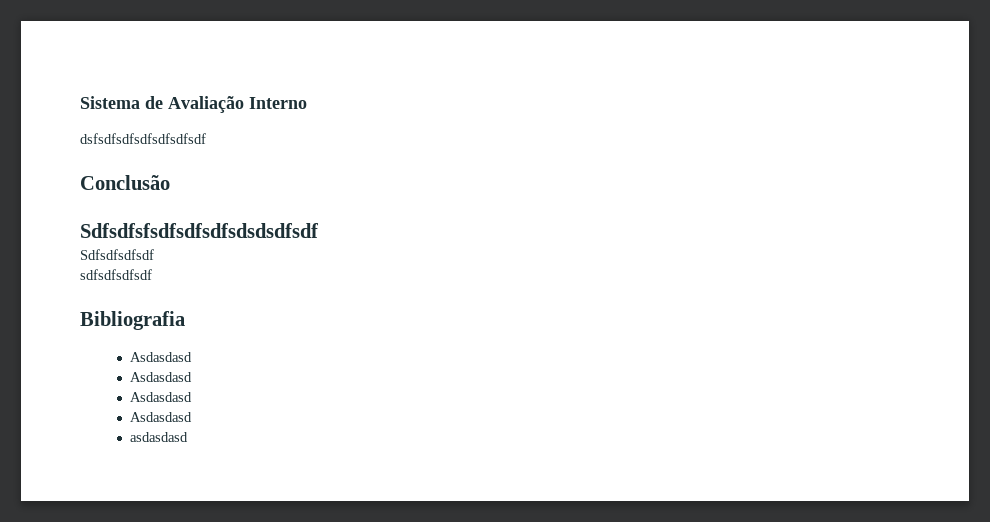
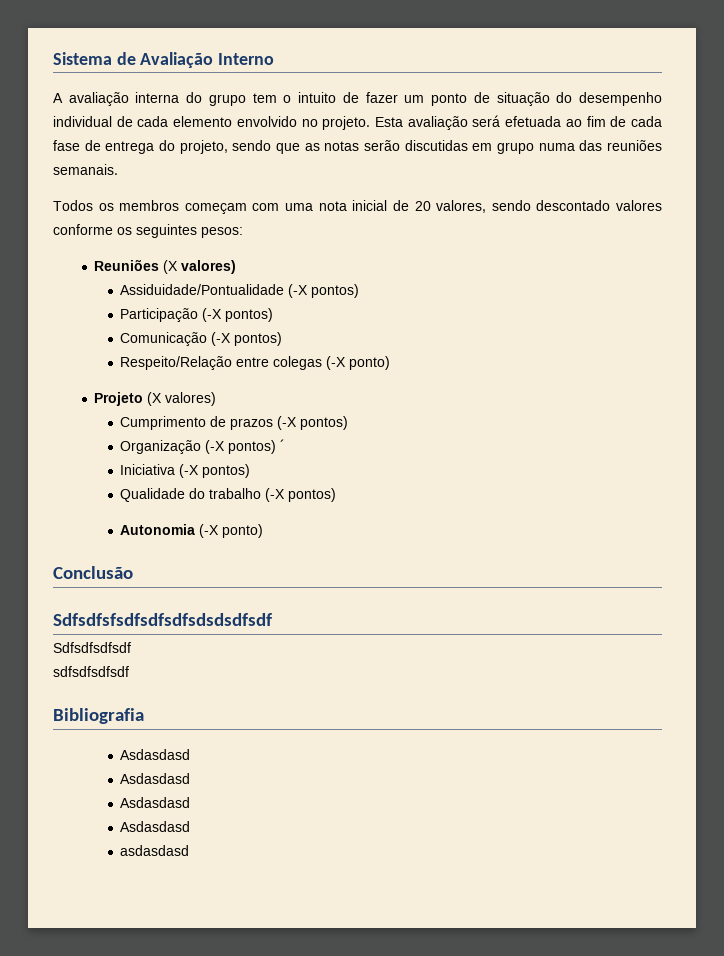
[80,133,206,144] dsfsdfsdfsdfsdfsdfsdf -> [53,92,662,106] [53,115,662,130] [53,140,662,154] [53,164,118,175] [53,200,663,214] [53,224,243,238] [94,259,237,274] [120,284,360,298] [120,308,274,322] [120,332,283,346] [120,356,391,370] [94,392,217,406] [120,416,349,430] [120,439,286,454] [120,464,251,478] [120,488,337,502] [120,524,264,538] A avaliação interna do grupo tem o intuito de fazer um ponto de situação do desempenho individual de cada elemento envolvido no projeto. Esta avaliação será efetuada ao fim de cada fase de entrega do projeto, sendo que as notas serão discutidas em grupo numa das reuniões semanais. // Todos os membros começam com uma nota inicial de 20 valores, sendo descontado valores conforme os seguintes pesos: // Reuniões (X valores) // Assiduidade/Pontualidade (-X pontos) // Participação (-X pontos) // Comunicação (-X pontos) // Respeito/Relação entre colegas (-X ponto) // Projeto (X valores) // Cumprimento de prazos (-X pontos) // Organização (-X pontos) ´ // Iniciativa (-X pontos) // Qualidade do trabalho (-X pontos) // Autonomia (-X ponto)

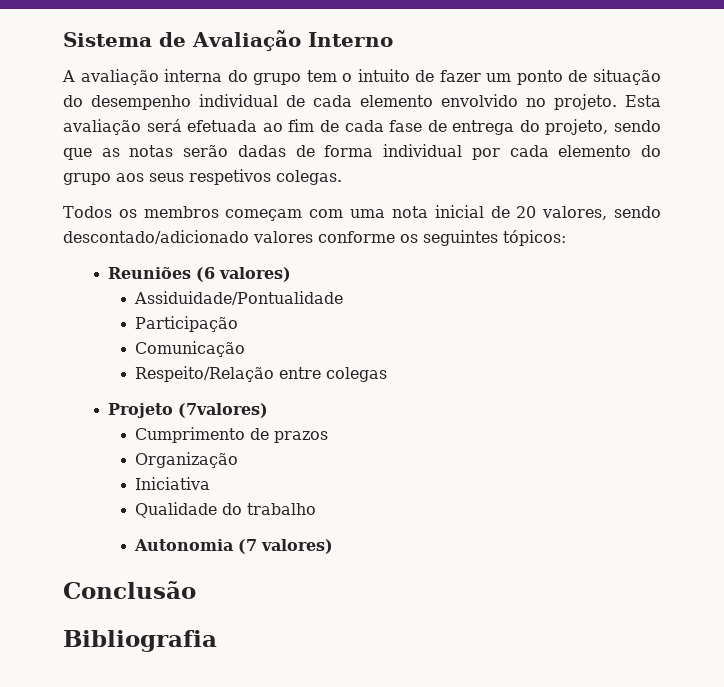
[404,140,662,154] [53,164,118,175] discutidas em grupo numa das reuniões semanais. -> [237,144,662,160] [63,169,342,185] dadas de forma individual por cada elemento do grupo aos seus respetivos colegas.
[536,200,611,211] descontado -> [63,230,249,244] descontado/adicionado
[201,227,243,238] pesos: -> [503,230,566,246] tópicos:
[163,260,179,274] (X -> [196,267,216,282] (6
[288,284,360,298] (-X pontos) -> (344, 298) none
[202,308,274,322] (-X pontos) -> (239, 324) none
[211,332,283,346] (-X pontos) -> (246, 349) none
[326,356,391,370] (-X ponto) -> (388, 374) none
[147,392,217,406] (X valores) -> [178,403,269,418] (7valores)
[277,416,349,430] (-X pontos) -> (329, 437) none
[205,439,286,454] (-X pontos) ´ -> (239, 460) none
[179,464,251,478] (-X pontos) -> (211, 483) none
[265,488,337,502] (-X pontos) -> (317, 509) none
[199,524,264,538] (-X ponto) -> [238,539,334,554] (7 valores)
[53,613,272,626] [53,642,131,653] [53,666,129,677] [53,708,144,724] [120,749,191,760] [120,773,191,784] [120,797,191,808] [120,821,191,832] [120,845,190,856] Sdfsdfsfsdfsdfsdfsdsdsdfsdf // Sdfsdfsdfsdf // sdfsdfsdfsdf // Bibliografia // Asdasdasd // Asdasdasd // Asdasdasd // Asdasdasd // asdasdasd -> [63,630,217,652] Bibliografia

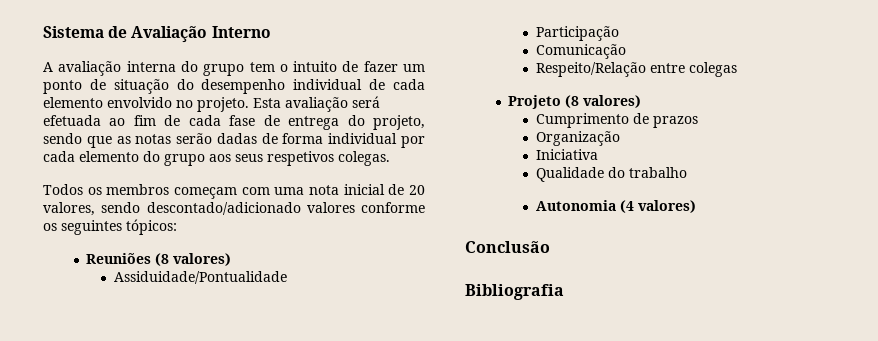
[196,267,216,282] (6 -> [155,253,170,266] (8
[178,403,269,418] (7valores) -> [565,95,642,108] (8 valores)
[238,539,258,554] (7 -> [619,200,634,213] (4

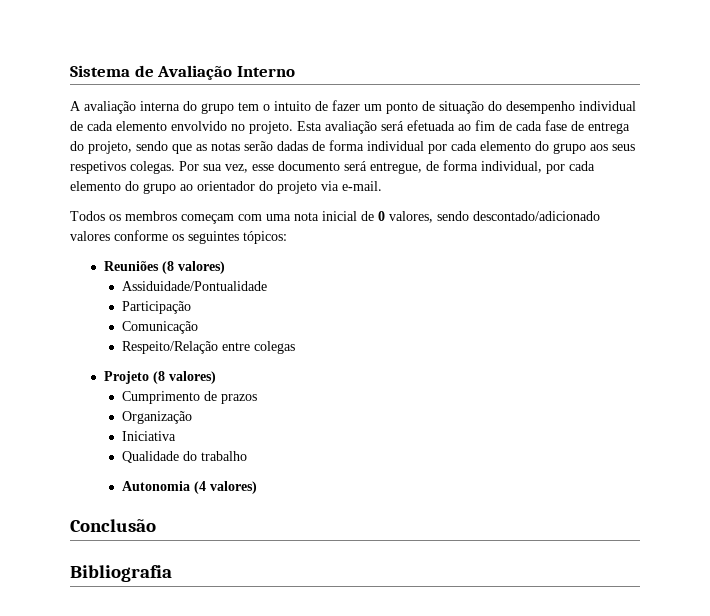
(390, 158) none -> [179,160,595,174] [70,181,382,194] Por sua vez, esse documento será entregue, de forma individual, por cada elemento do grupo ao orientador do projeto via e-mail.
[409,185,426,195] 20 -> [378,211,385,221] 0

